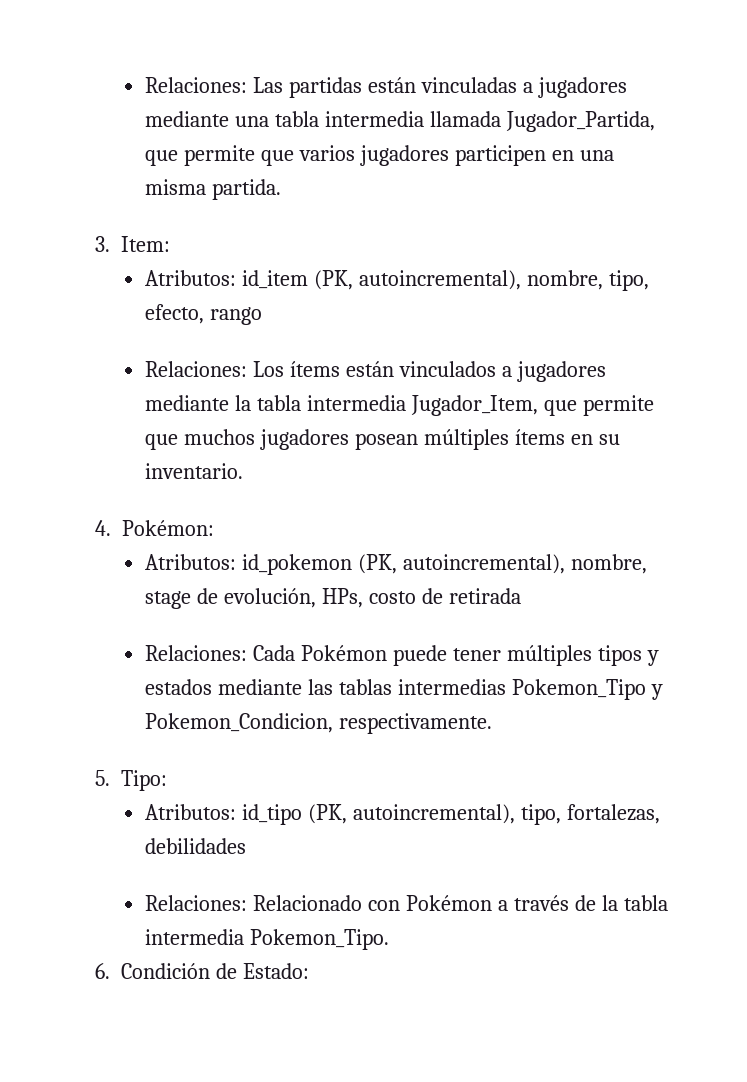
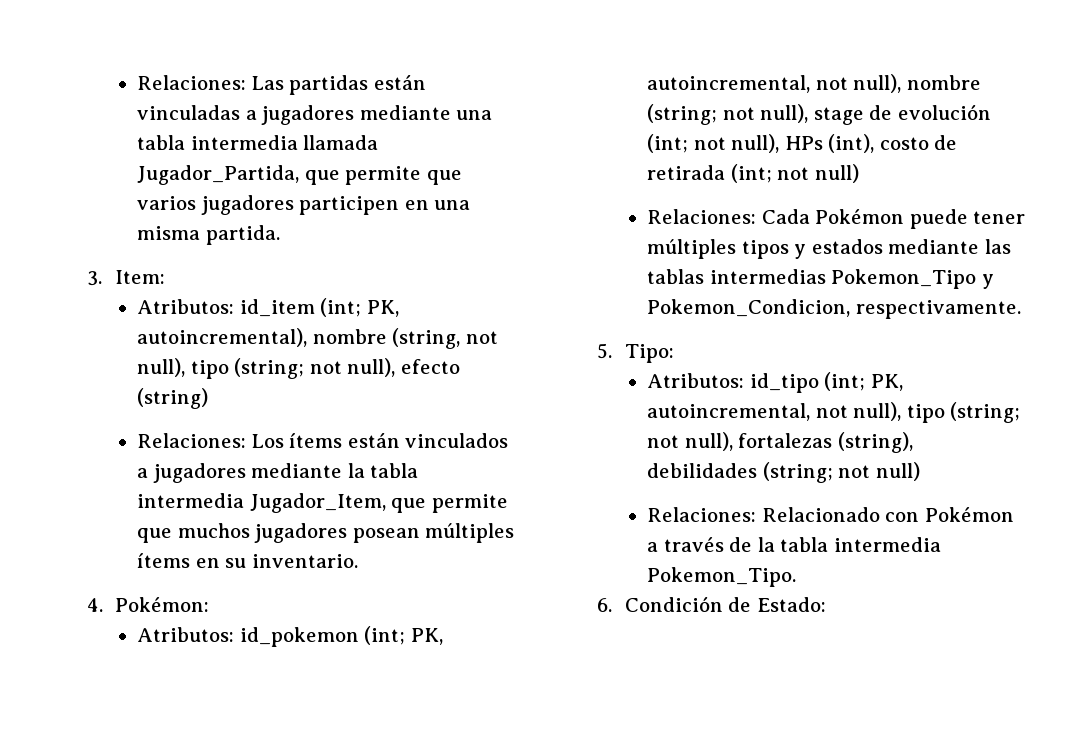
[313,270,649,291] [145,304,262,325] (PK, autoincremental), nombre, tipo, efecto, rango -> [320,298,399,317] [137,328,498,349] [137,358,460,379] [137,388,209,409] (int; PK, autoincremental), nombre (string, not null), tipo (string; not null), efecto (string)
[357,554,647,574] [145,588,363,609] (PK, autoincremental), nombre, stage de evolución, HPs, -> [364,626,443,645] [647,74,981,93] [647,104,991,125] [647,134,875,153] (int; PK, autoincremental, not null), nombre (string; not null), stage de evolución (int; not null), HPs (int),
(521, 596) none -> [730,164,859,183] (int; not null)
[307,804,660,825] [145,838,247,854] (PK, autoincremental), tipo, fortalezas, debilidades -> [824,372,903,391] [647,402,1021,423] [647,432,913,453] [647,462,920,483] (int; PK, autoincremental, not null), tipo (string; not null), fortalezas (string), debilidades (string; not null)

